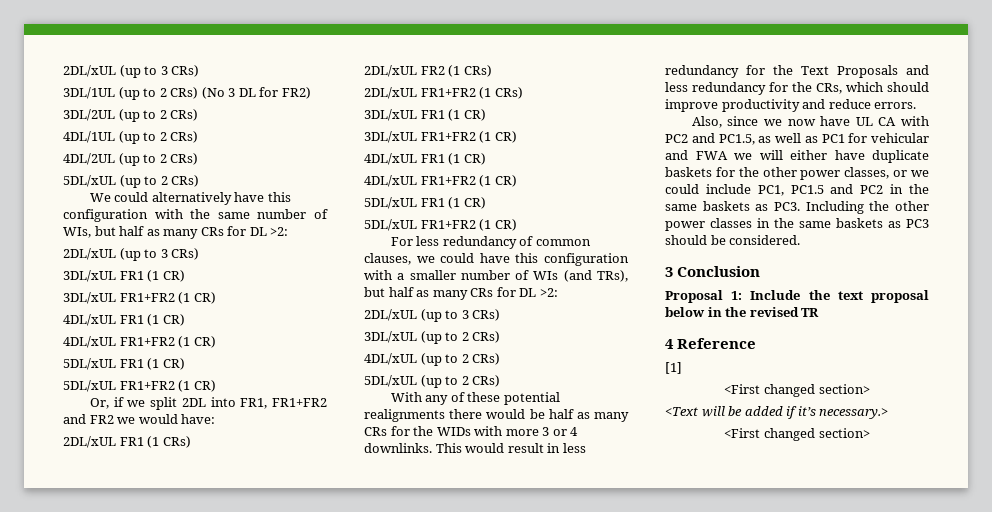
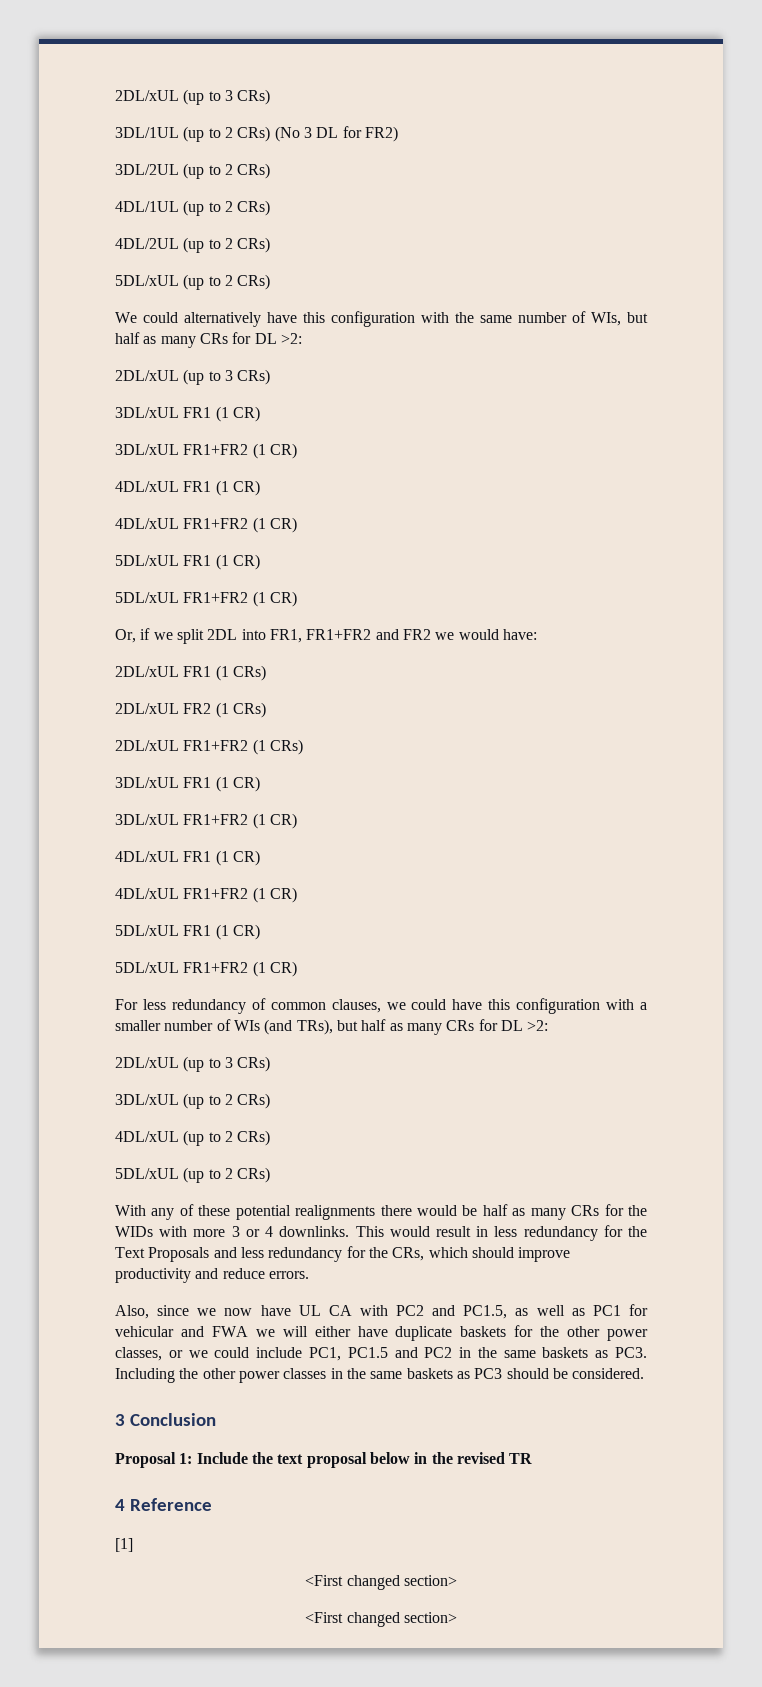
[665,406,889,419] // <Text will be added if it’s necessary.> -> (457, 1580) none

